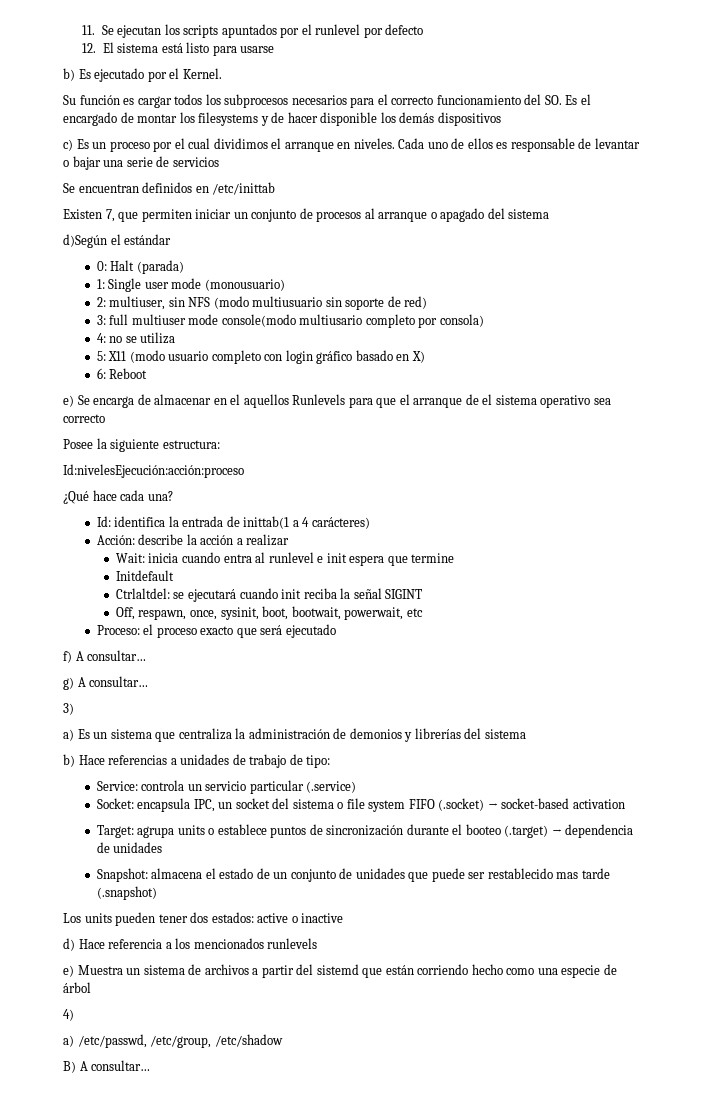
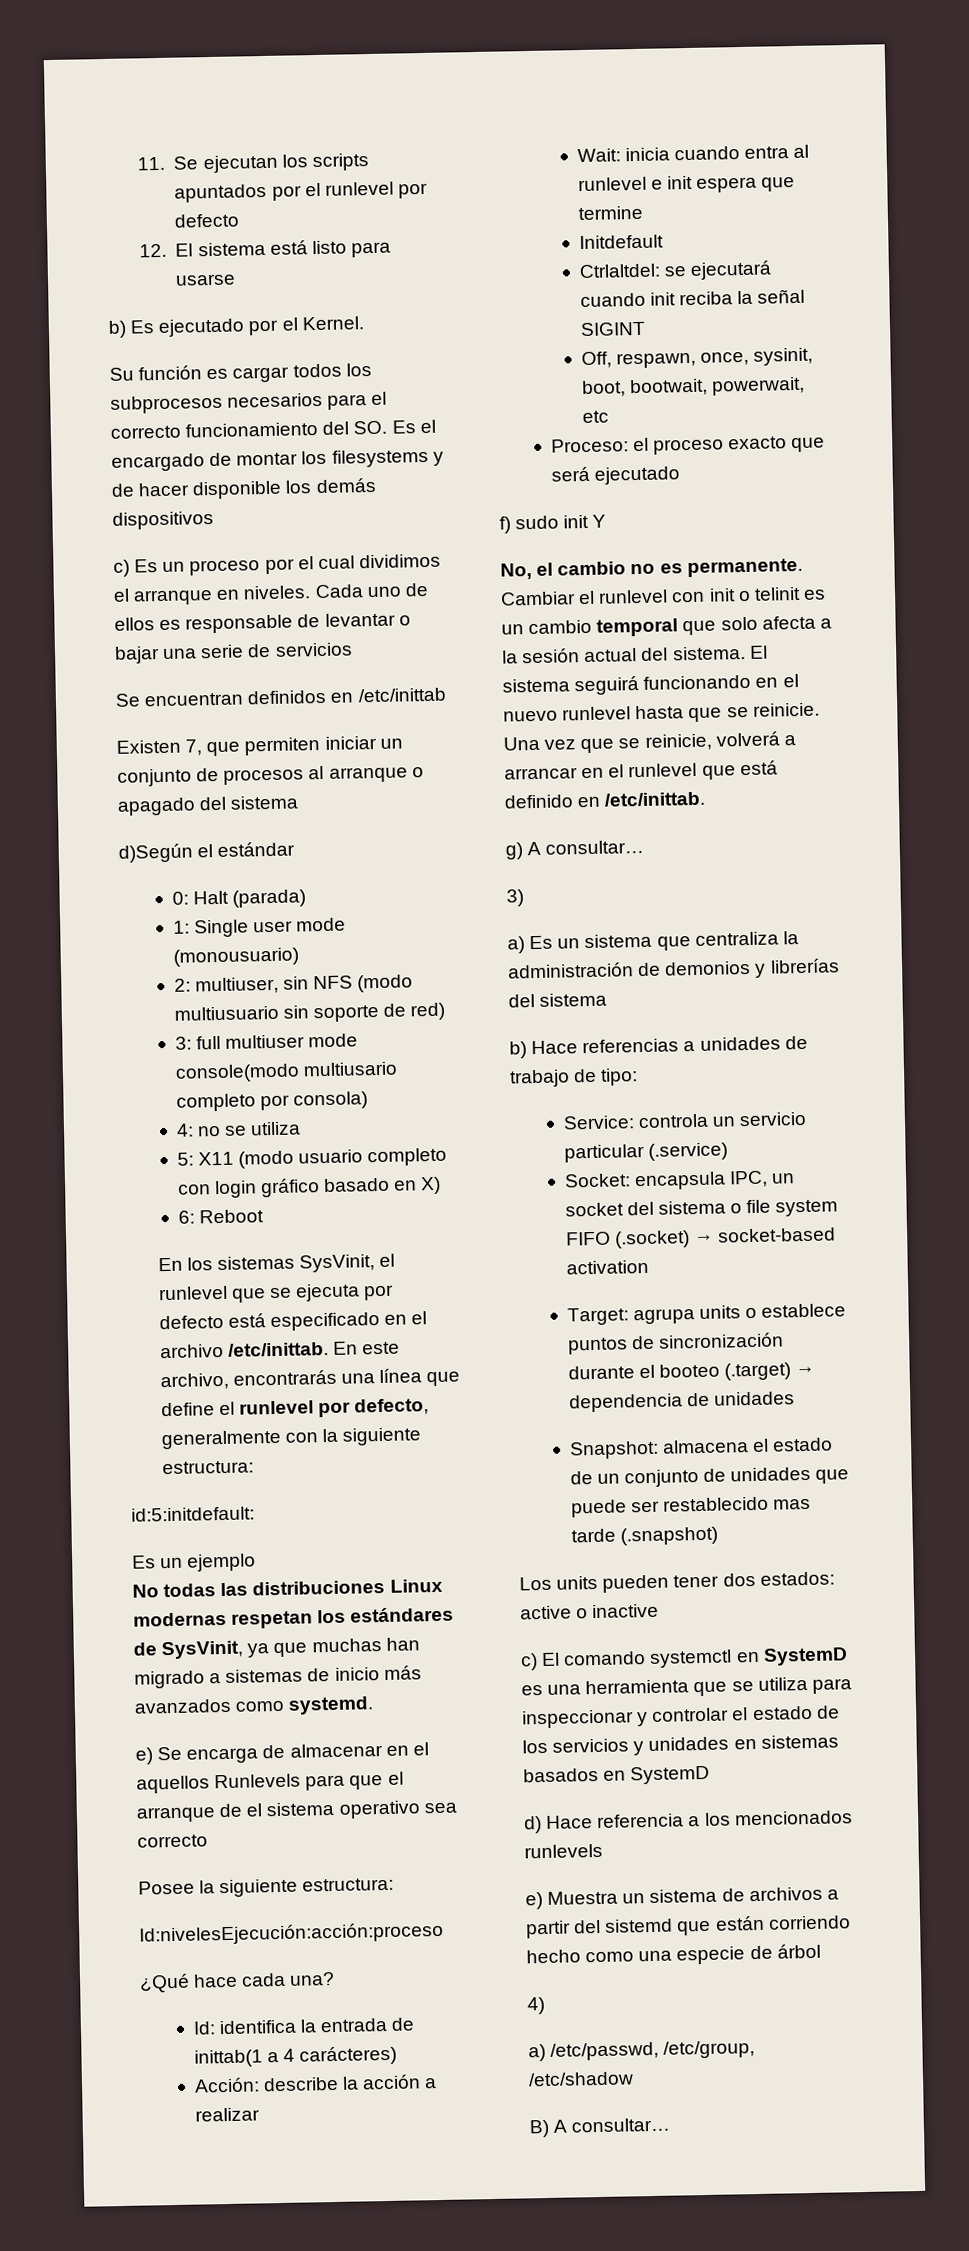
(148, 373) none -> [157,1253,396,1273] [157,1283,395,1303] [158,1311,428,1332] [159,1341,401,1359] [159,1368,461,1391] [160,1398,430,1418] [160,1427,422,1450] [161,1460,254,1475] [131,1506,255,1522] [132,1553,257,1572] [132,1578,443,1598] [133,1606,455,1629] [133,1637,420,1660] [134,1665,422,1689] [134,1696,375,1715] // En los sistemas SysVinit, el runlevel que se ejecuta por defecto está especificado en el archivo /etc/inittab. En este archivo, encontrarás una línea que define el runlevel por defecto, generalmente con la siguiente estructura: // id:5:initdefault: // Es un ejemplo // No todas las distribuciones Linux modernas respetan los estándares de SysVinit, ya que muchas han migrado a sistemas de inicio más avanzados como systemd.
[75,650,147,661] A consultar… -> [515,514,607,530] [500,557,803,580] [500,586,826,606] [501,615,832,637] [502,645,768,664] [502,674,799,696] [503,702,820,723] [503,731,796,754] [504,760,778,780] [504,791,706,809] sudo init Y // No, el cambio no es permanente. Cambiar el runlevel con init o telinit es un cambio temporal que solo afecta a la sesión actual del sistema. El sistema seguirá funcionando en el nuevo runlevel hasta que se reinicie. Una vez que se reinicie, volverá a arrancar en el runlevel que está definido en /etc/inittab.
(344, 918) none -> [520,1647,848,1671] [521,1677,852,1697] [522,1705,840,1729] [522,1734,839,1756] [523,1765,711,1785] // c) El comando systemctl en SystemD es una herramienta que se utiliza para inspeccionar y controlar el estado de los servicios y unidades en sistemas basados en SystemD

